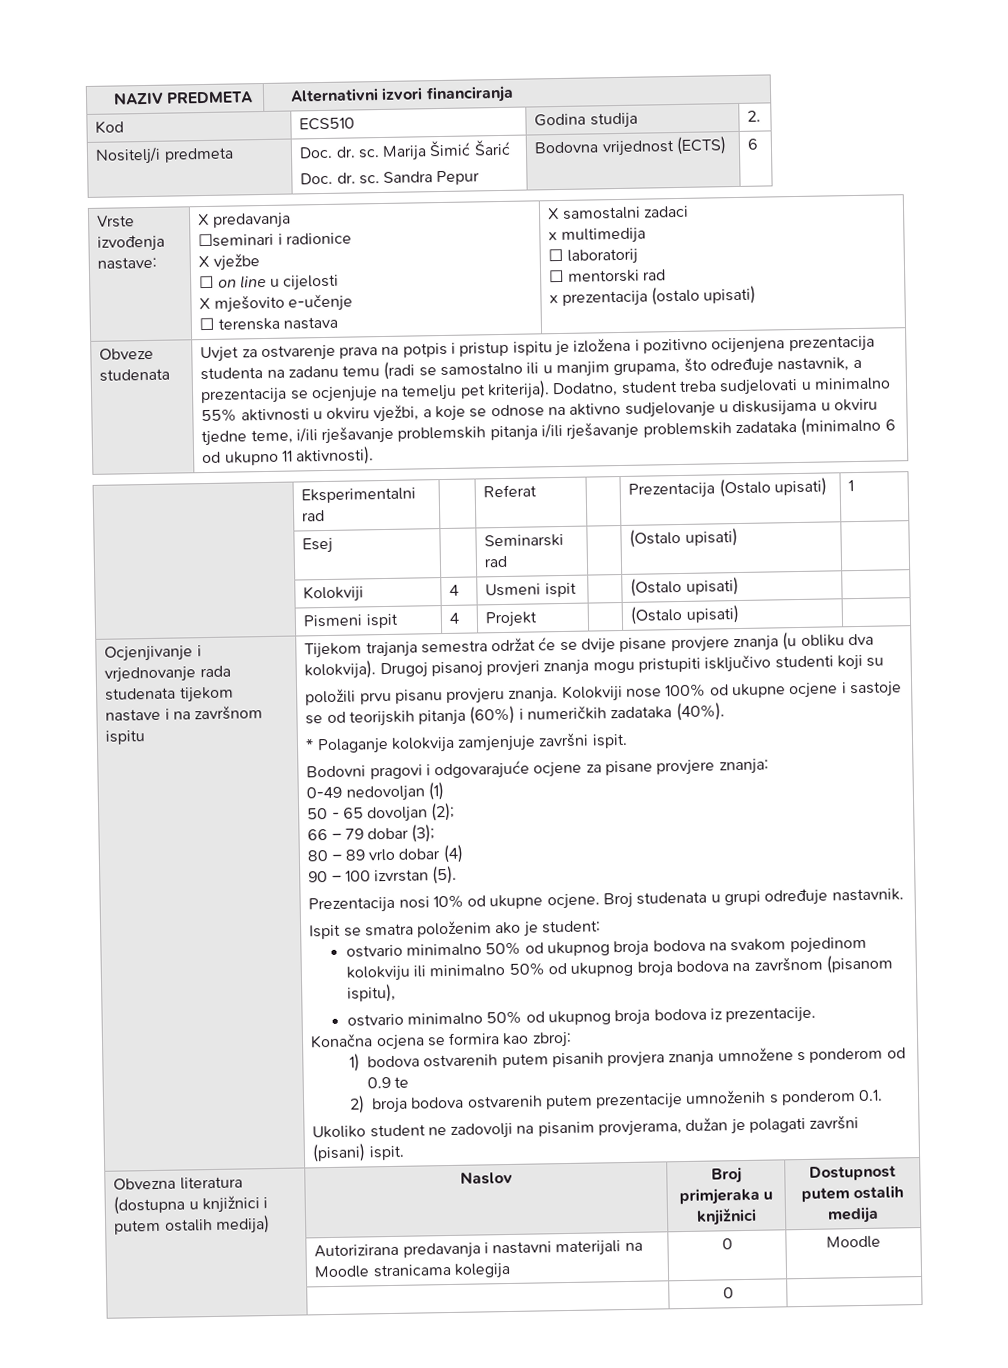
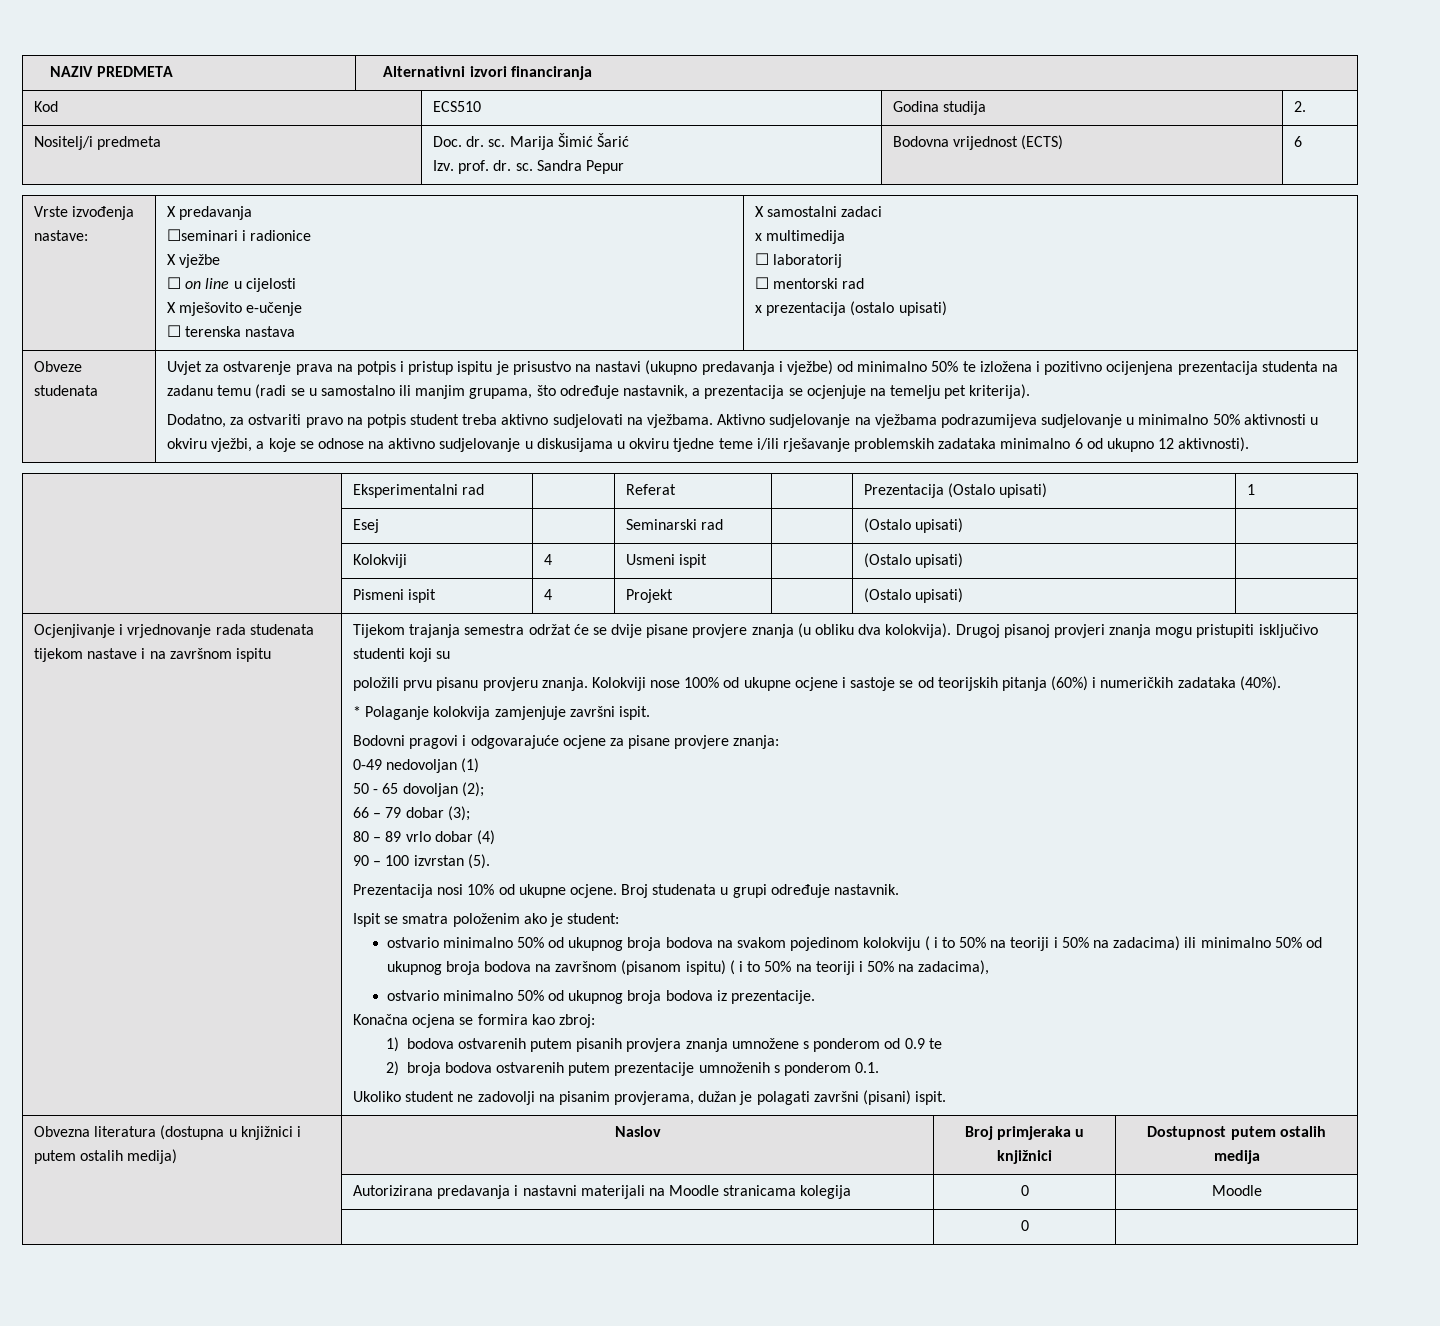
[300,172,334,185] Doc. -> [432,160,490,174] Izv. prof.
(571, 348) none -> [512,360,976,375] prisustvo na nastavi (ukupno predavanja i vježbe) od minimalno 50% te
(437, 372) none -> [308,388,317,396] u
[542,365,553,374] u -> (412, 390) none
[552,378,799,398] Dodatno, student treba sudjelovati -> [166,414,1123,428] // Dodatno, za ostvariti pravo na potpis student treba aktivno sudjelovati na vježbama. Aktivno sudjelovanje na vježbama podrazumijeva sudjelovanje
[201,408,238,423] 55% -> [1212,414,1240,425] 50%
[250,425,538,445] teme, i/ili rješavanje problemskih pitanja -> [718,438,753,449] teme
[800,416,882,436] (minimalno -> [1000,438,1071,449] minimalno
[281,450,293,462] 11 -> [1158,438,1175,449] 12
(411, 973) none -> [924,936,1181,951] ( i to 50% na teoriji i 50% na zadacima)
[346,983,396,1003] ispitu), -> [685,960,990,975] ispitu) ( i to 50% na teoriji i 50% na zadacima),

